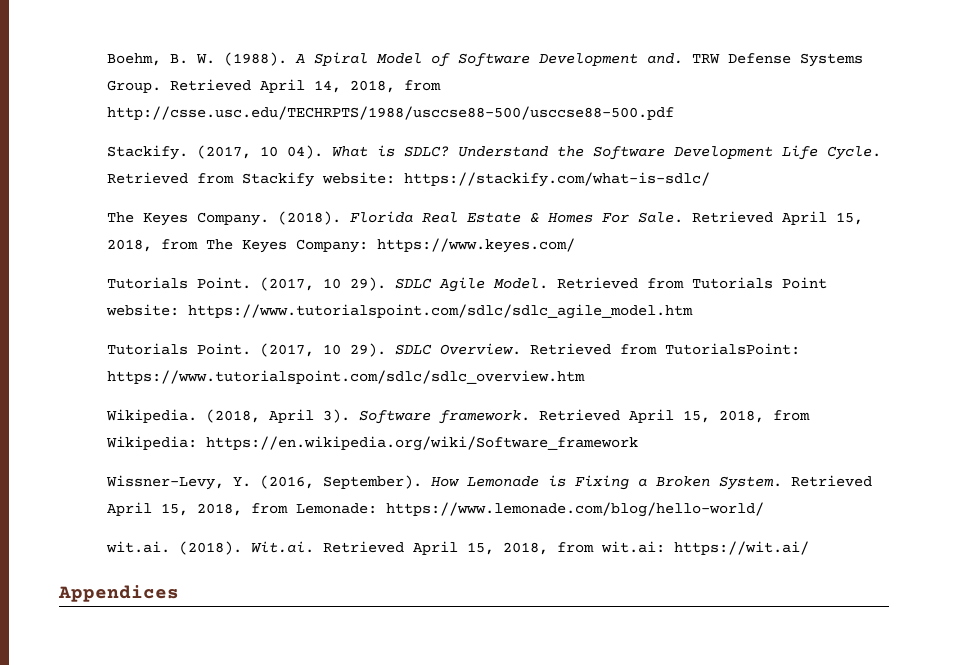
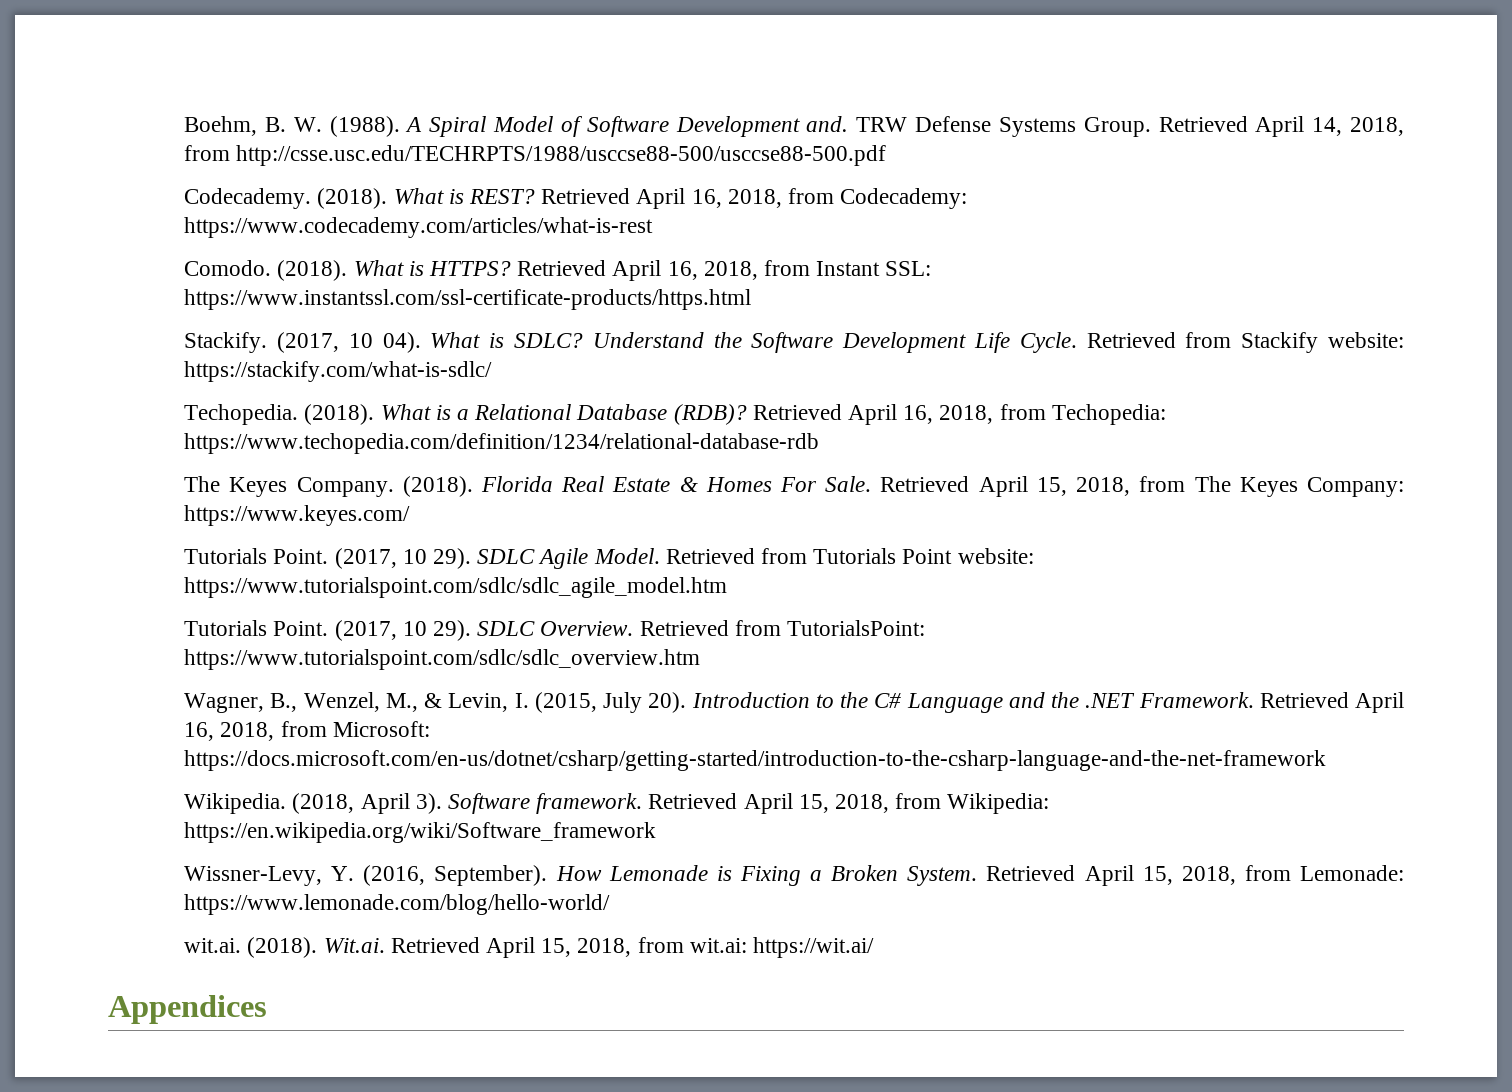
(674, 113) none -> [184,188,968,209] [184,217,654,238] [184,260,932,281] [184,289,752,310] // Codecademy. (2018). What is REST? Retrieved April 16, 2018, from Codecademy: https://www.codecademy.com/articles/what-is-rest // Comodo. (2018). What is HTTPS? Retrieved April 16, 2018, from Instant SSL: https://www.instantssl.com/ssl-certificate-products/https.html
(710, 179) none -> [184,404,1166,425] [184,433,820,454] // Techopedia. (2018). What is a Relational Database (RDB)? Retrieved April 16, 2018, from Techopedia: https://www.techopedia.com/definition/1234/relational-database-rdb
(585, 377) none -> [184,692,1404,713] [184,721,430,741] [184,750,1327,771] // Wagner, B., Wenzel, M., & Levin, I. (2015, July 20). Introduction to the C# Language and the .NET Framework. Retrieved April 16, 2018, from Microsoft: https://docs.microsoft.com/en-us/dotnet/csharp/getting-started/introduction-to-the-csharp-language-and-the-net-framework

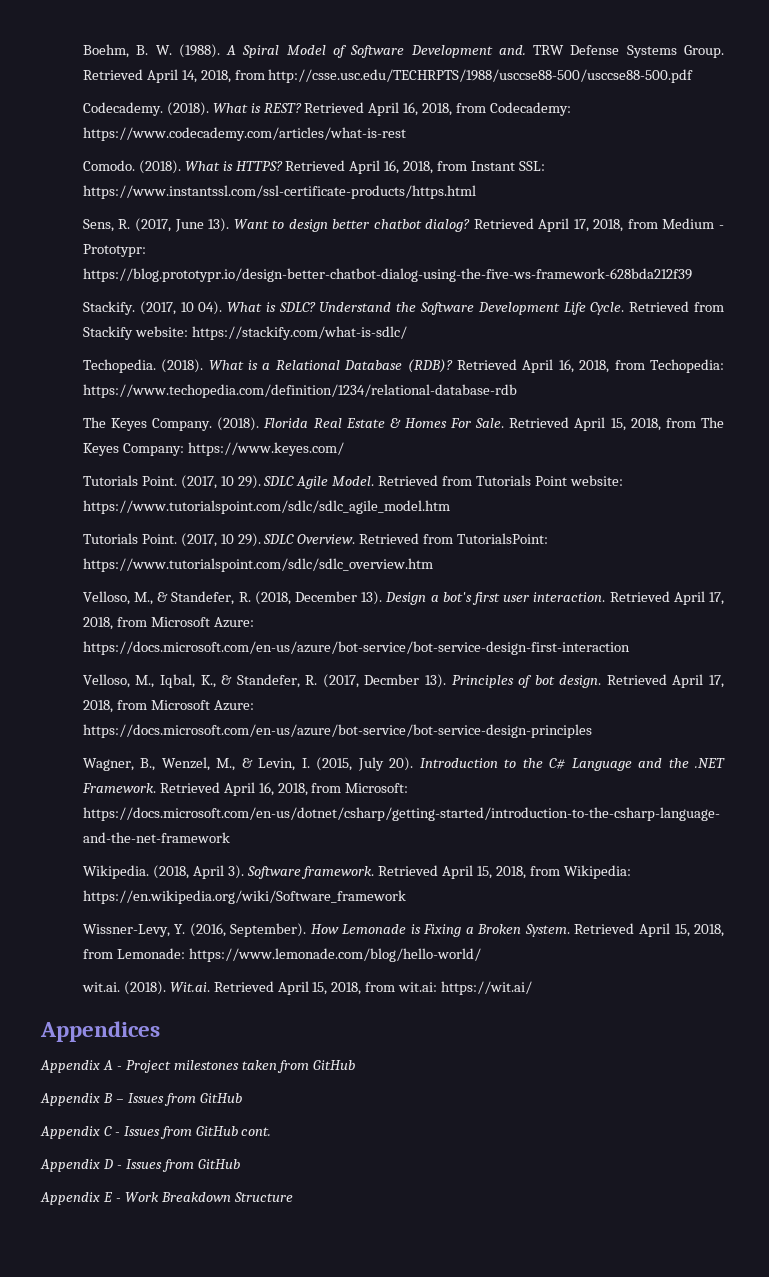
(752, 299) none -> [82,218,724,232] [82,244,146,257] [82,268,692,282] // Sens, R. (2017, June 13). Want to design better chatbot dialog? Retrieved April 17, 2018, from Medium - Prototypr: https://blog.prototypr.io/design-better-chatbot-dialog-using-the-five-ws-framework-628bda212f39
(701, 659) none -> [82,591,724,605] [82,617,254,630] [82,641,630,655] [82,674,724,688] [82,700,254,713] [82,724,592,738] // Velloso, M., & Standefer, R. (2018, December 13). Design a bot's first user interaction. Retrieved April 17, 2018, from Microsoft Azure: https://docs.microsoft.com/en-us/azure/bot-service/bot-service-design-first-interaction // Velloso, M., Iqbal, K., & Standefer, R. (2017, Decmber 13). Principles of bot design. Retrieved April 17, 2018, from Microsoft Azure: https://docs.microsoft.com/en-us/azure/bot-service/bot-service-design-principles
(267, 1009) none -> [40,1060,356,1073] [40,1093,242,1106] [40,1126,272,1139] [40,1159,240,1172] [40,1192,293,1205] // Appendix A - Project milestones taken from GitHub // Appendix B – Issues from GitHub // Appendix C - Issues from GitHub cont. // Appendix D - Issues from GitHub // Appendix E - Work Breakdown Structure

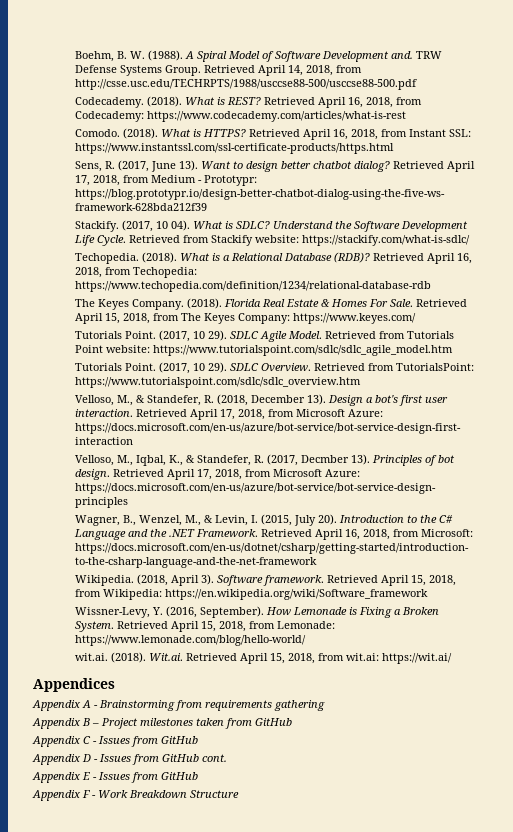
[125,1060,356,1073] Project milestones taken from GitHub -> [99,700,325,711] Brainstorming from requirements gathering
[127,1093,164,1103] Issues -> [101,718,224,729] Project milestones taken
[241,1127,272,1136] cont. -> (198, 740) none
(240, 1164) none -> [202,754,227,762] cont.
(121, 1200) none -> [98,772,198,783] [32,790,96,801] Issues from GitHub // Appendix F -

